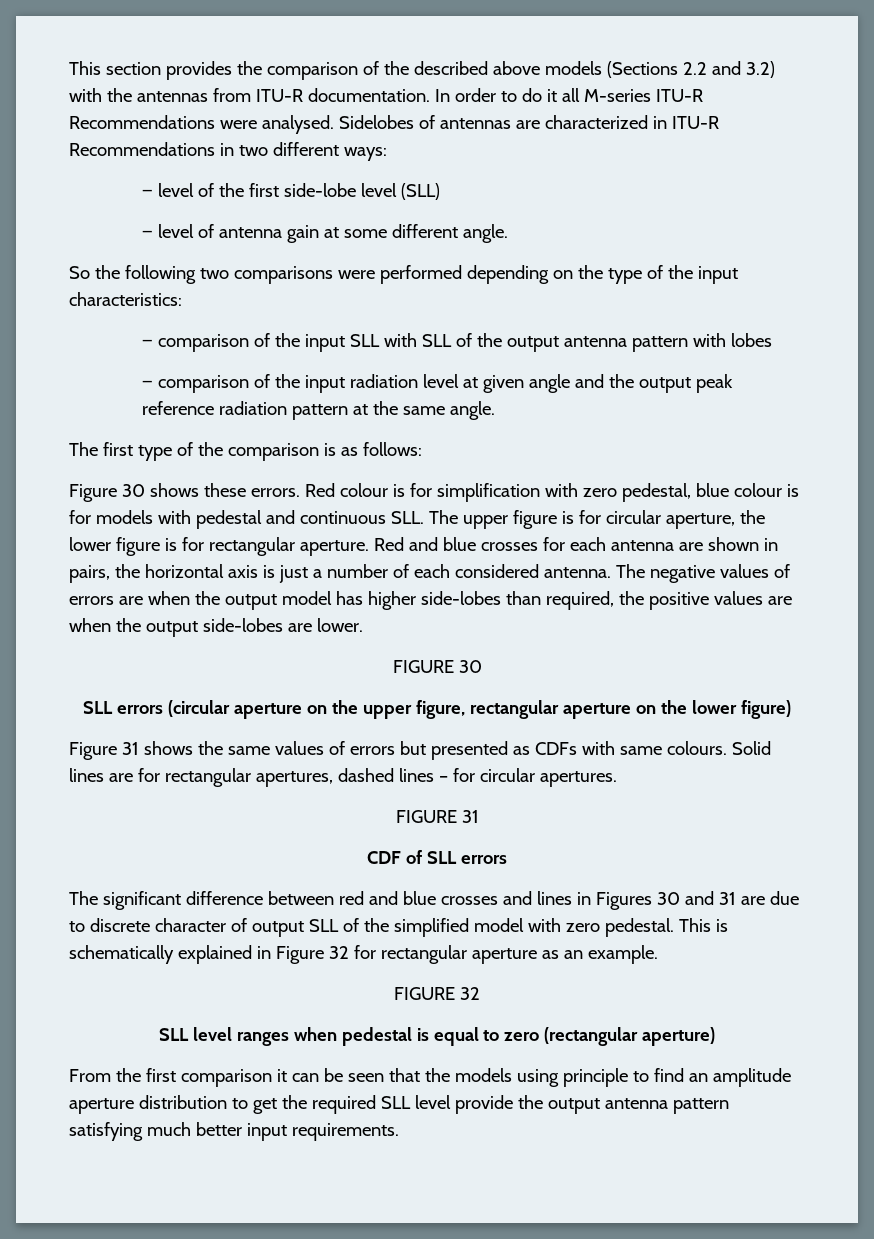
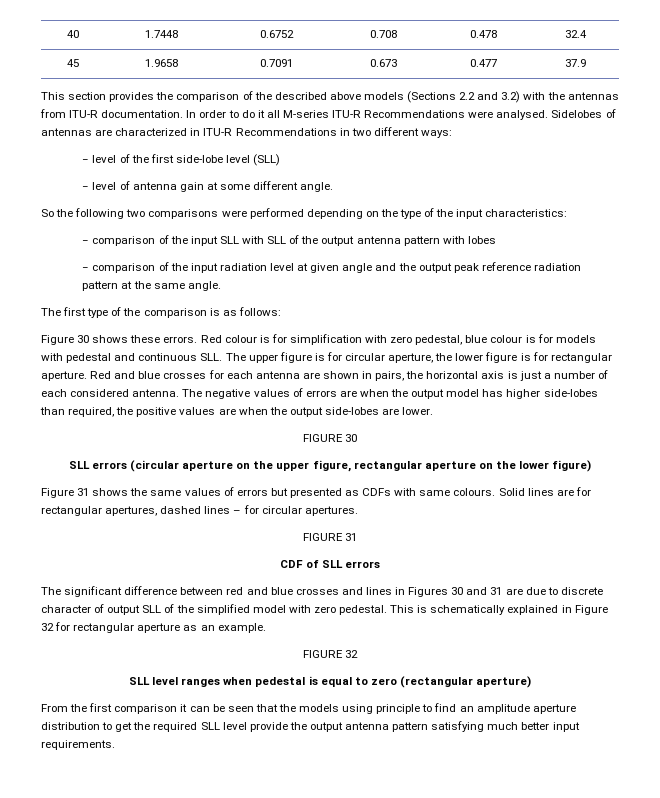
(69, 68) none -> [67,30,79,38] [145,30,178,38] [259,30,294,38] [370,30,397,38] [469,30,497,38] [565,30,587,38] [67,59,79,67] [145,59,178,67] [259,59,293,67] [370,59,397,67] [469,59,497,67] [565,59,586,67] 40 | 1.7448 | 0.6752 | 0.708 | 0.478 | 32.4 // 45 | 1.9658 | 0.7091 | 0.673 | 0.477 | 37.9 //

